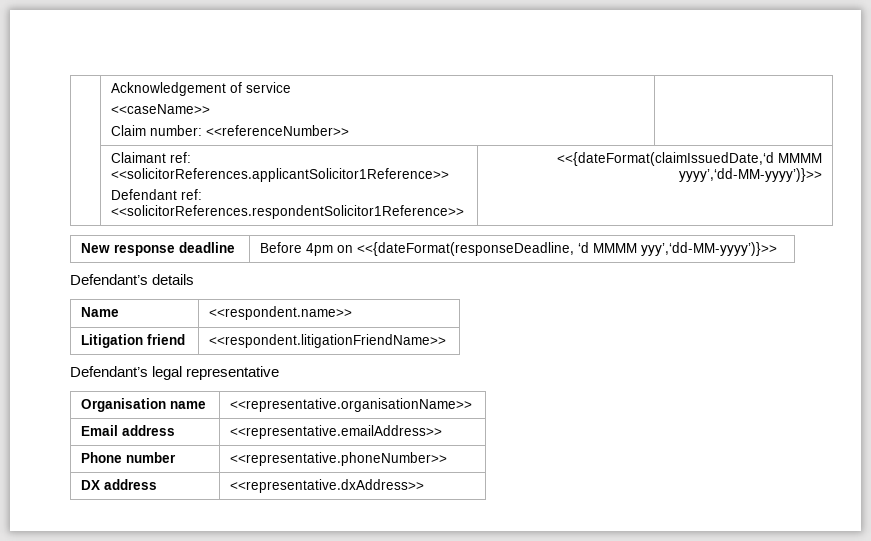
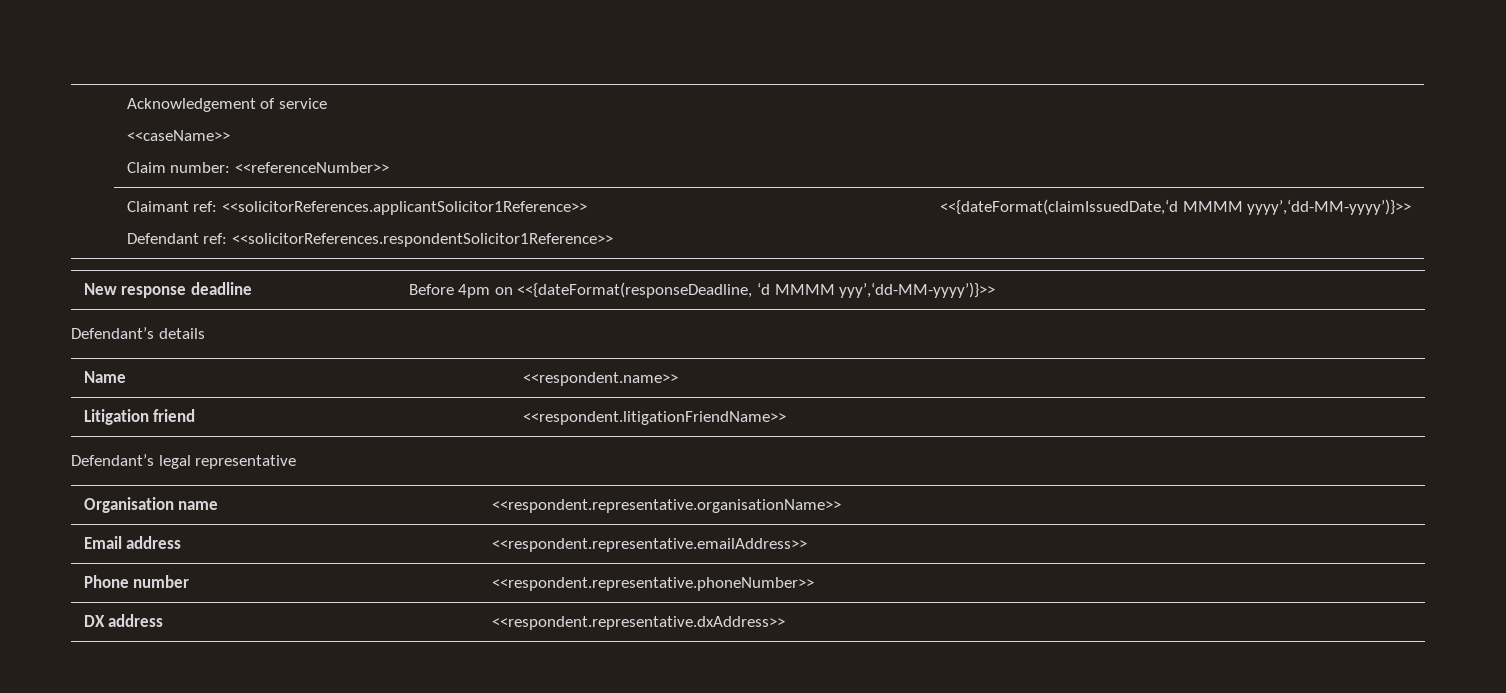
[230,398,473,412] <<representative.organisationName>> -> [491,499,841,513] <<respondent.representative.organisationName>>
[230,425,443,439] <<representative.emailAddress>> -> [491,538,807,552] <<respondent.representative.emailAddress>>
[230,452,448,466] <<representative.phoneNumber>> -> [491,577,814,591] <<respondent.representative.phoneNumber>>
[230,479,425,493] <<representative.dxAddress>> -> [491,616,785,630] <<respondent.representative.dxAddress>>

